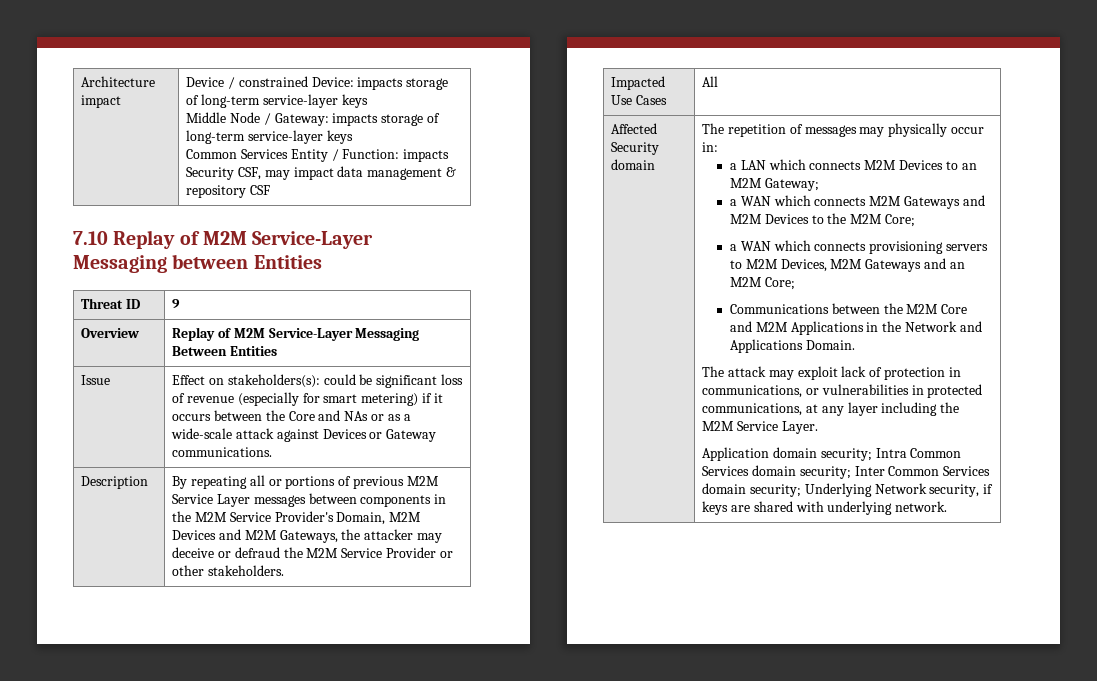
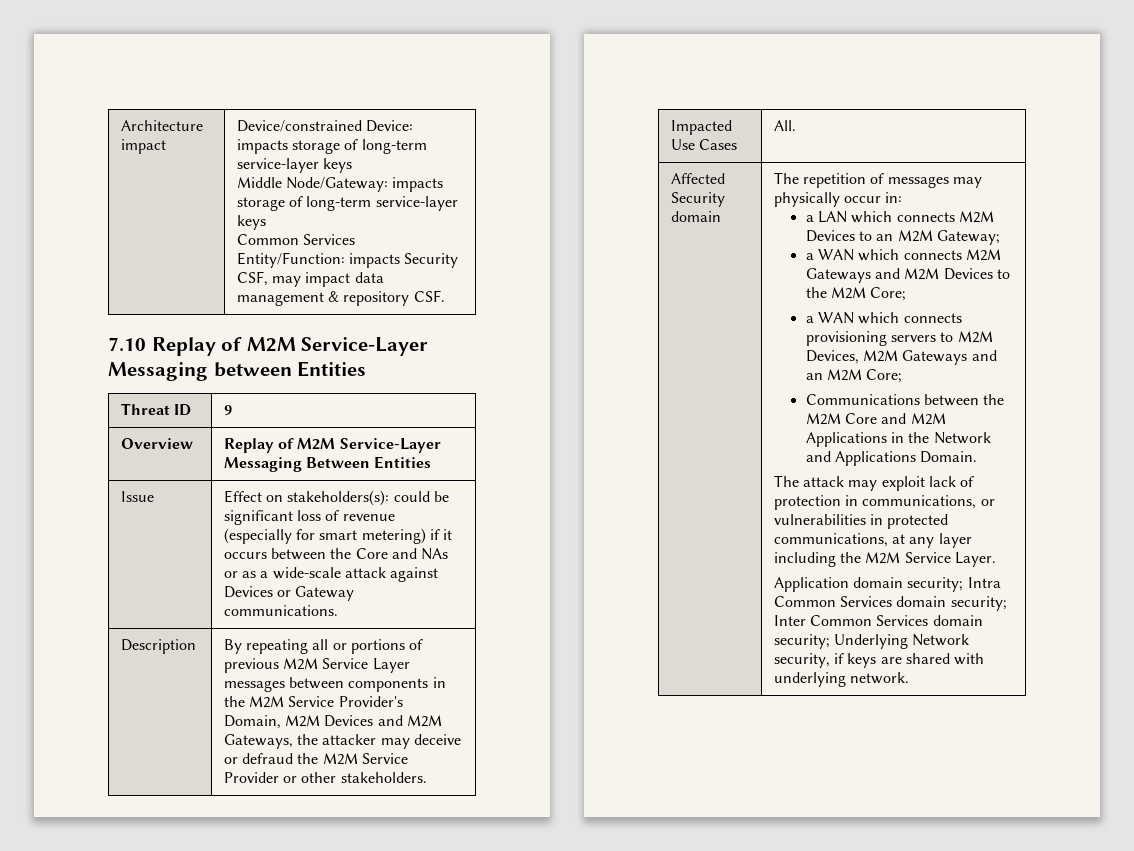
[186,76,308,89] Device / constrained -> [236,120,362,132] Device/constrained
[230,112,329,126] Node / Gateway: -> [285,177,388,192] Node/Gateway:
[290,149,400,162] Entity / Function: -> [236,252,345,268] Entity/Function:
[250,185,271,195] CSF -> [413,290,445,302] CSF.
[702,76,719,87] All -> [773,120,796,131] All.

